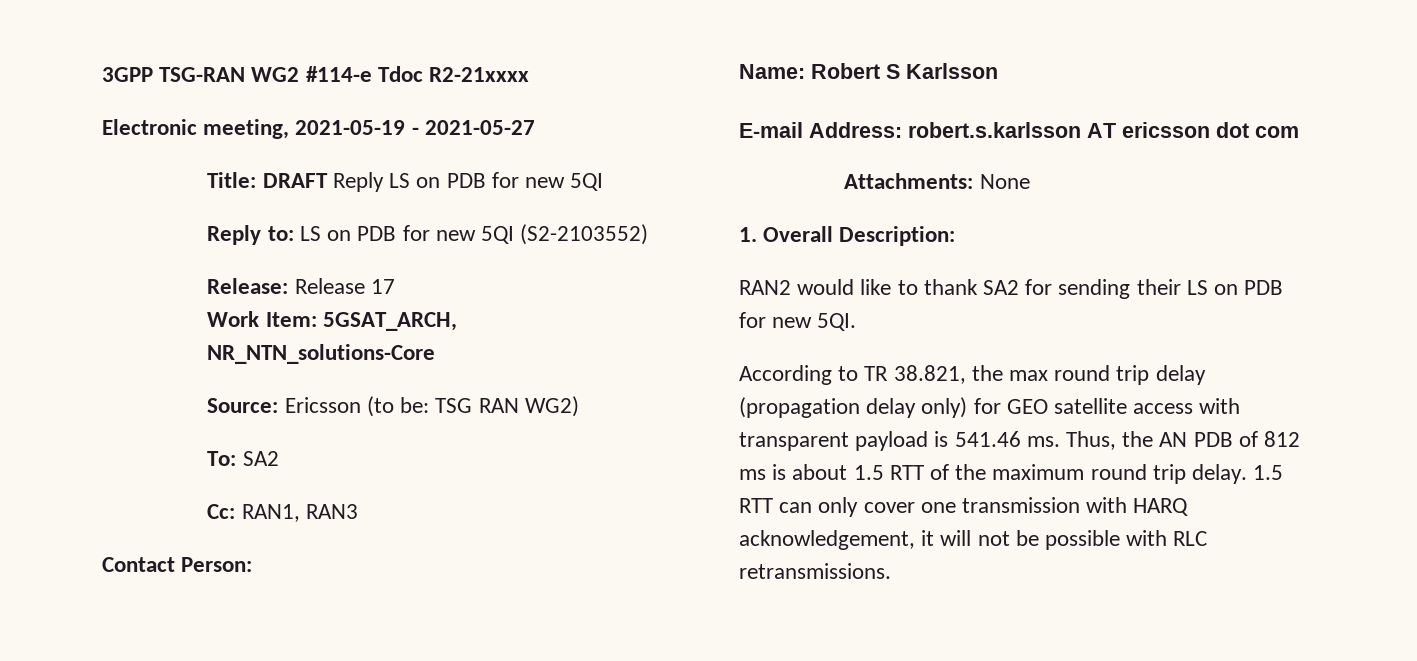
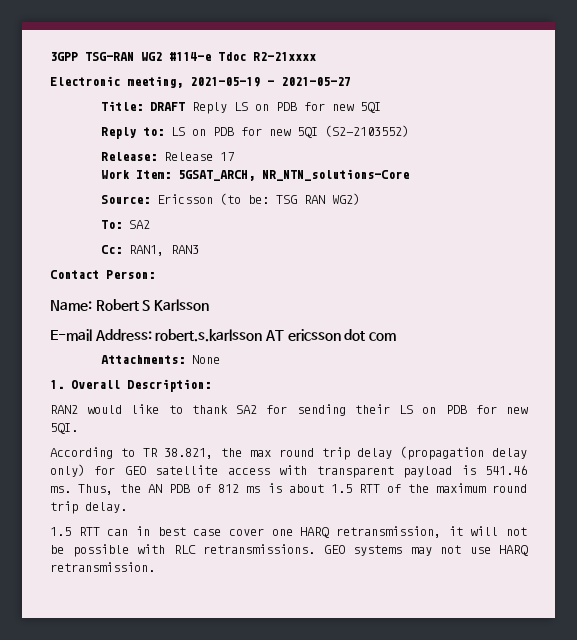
(1248, 474) none -> (127, 507) //
[818,497,1189,517] [739,530,915,550] only cover one transmission with HARQ acknowledgement, -> [136,526,441,538] in best case cover one HARQ retransmission,
(891, 571) none -> [323,545,528,556] [50,562,155,572] GEO systems may not use HARQ retransmission.

